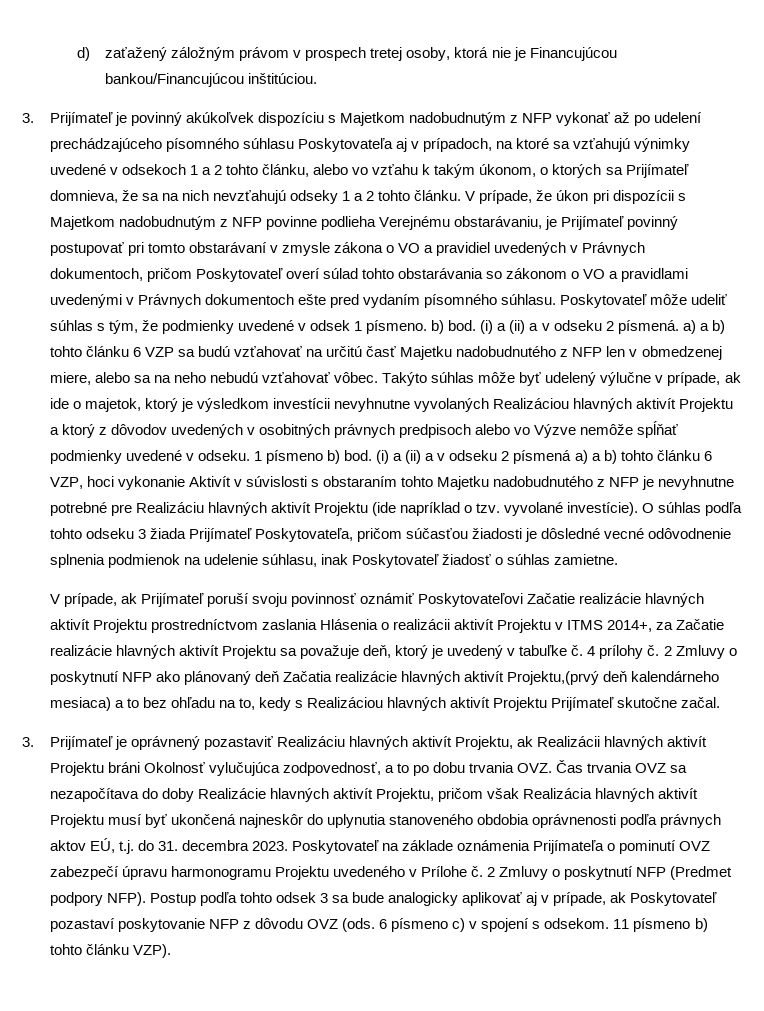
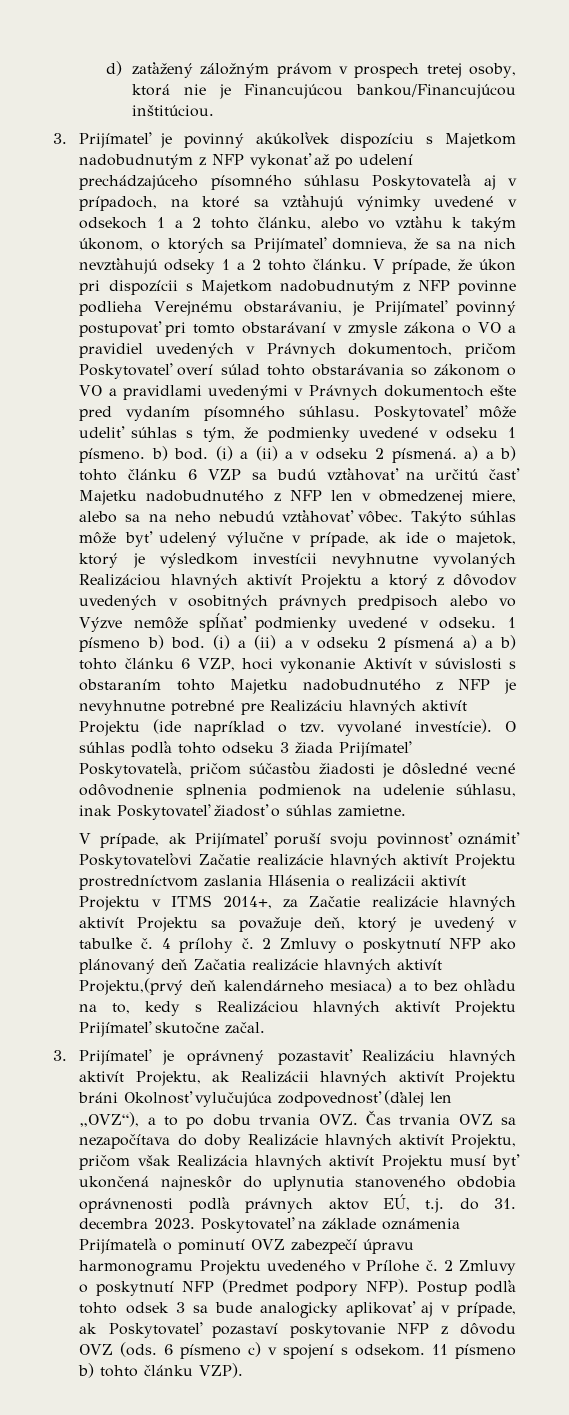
[310,320,351,331] odsek -> [446,427,499,439] odseku
[282,762,381,776] zodpovednosť, -> [278,1090,453,1107] [79,1112,140,1127] zodpovednosť (ďalej len „OVZ“),

